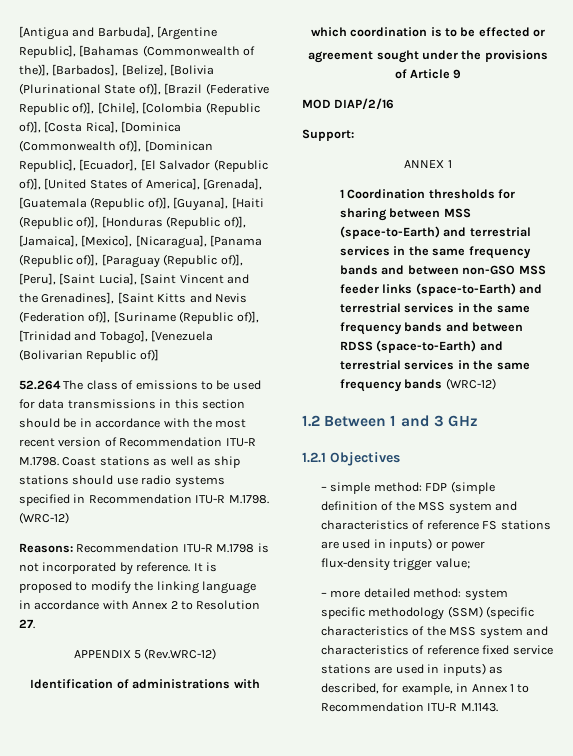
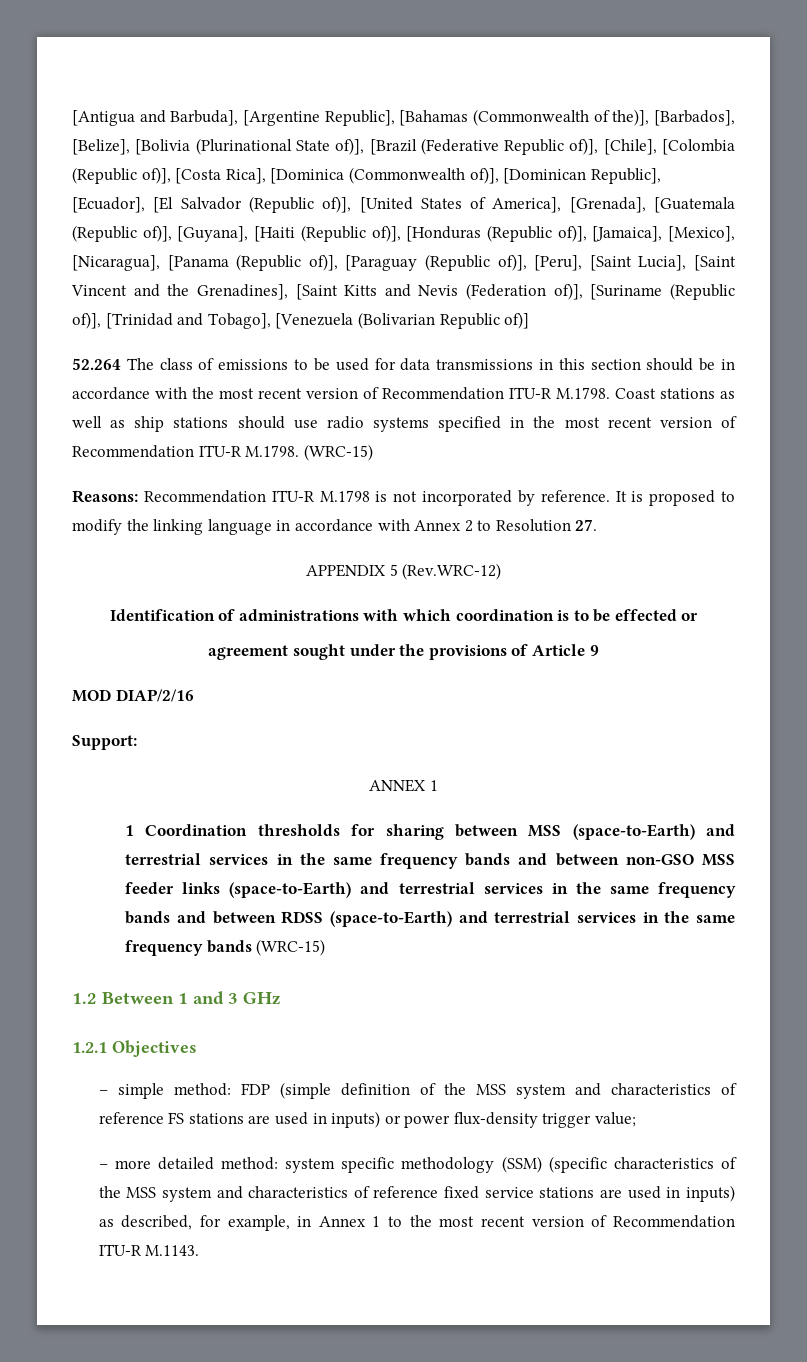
[88,494,269,504] [19,512,69,524] Recommendation ITU-R M.1798. (WRC-12) -> [533,416,737,428] [72,444,373,461] the most recent version of Recommendation ITU-R M.1798. (WRC-15)
[445,378,496,390] (WRC-12) -> [256,939,326,956] (WRC-15)
(530, 688) none -> [409,1215,608,1227] the most recent version of

